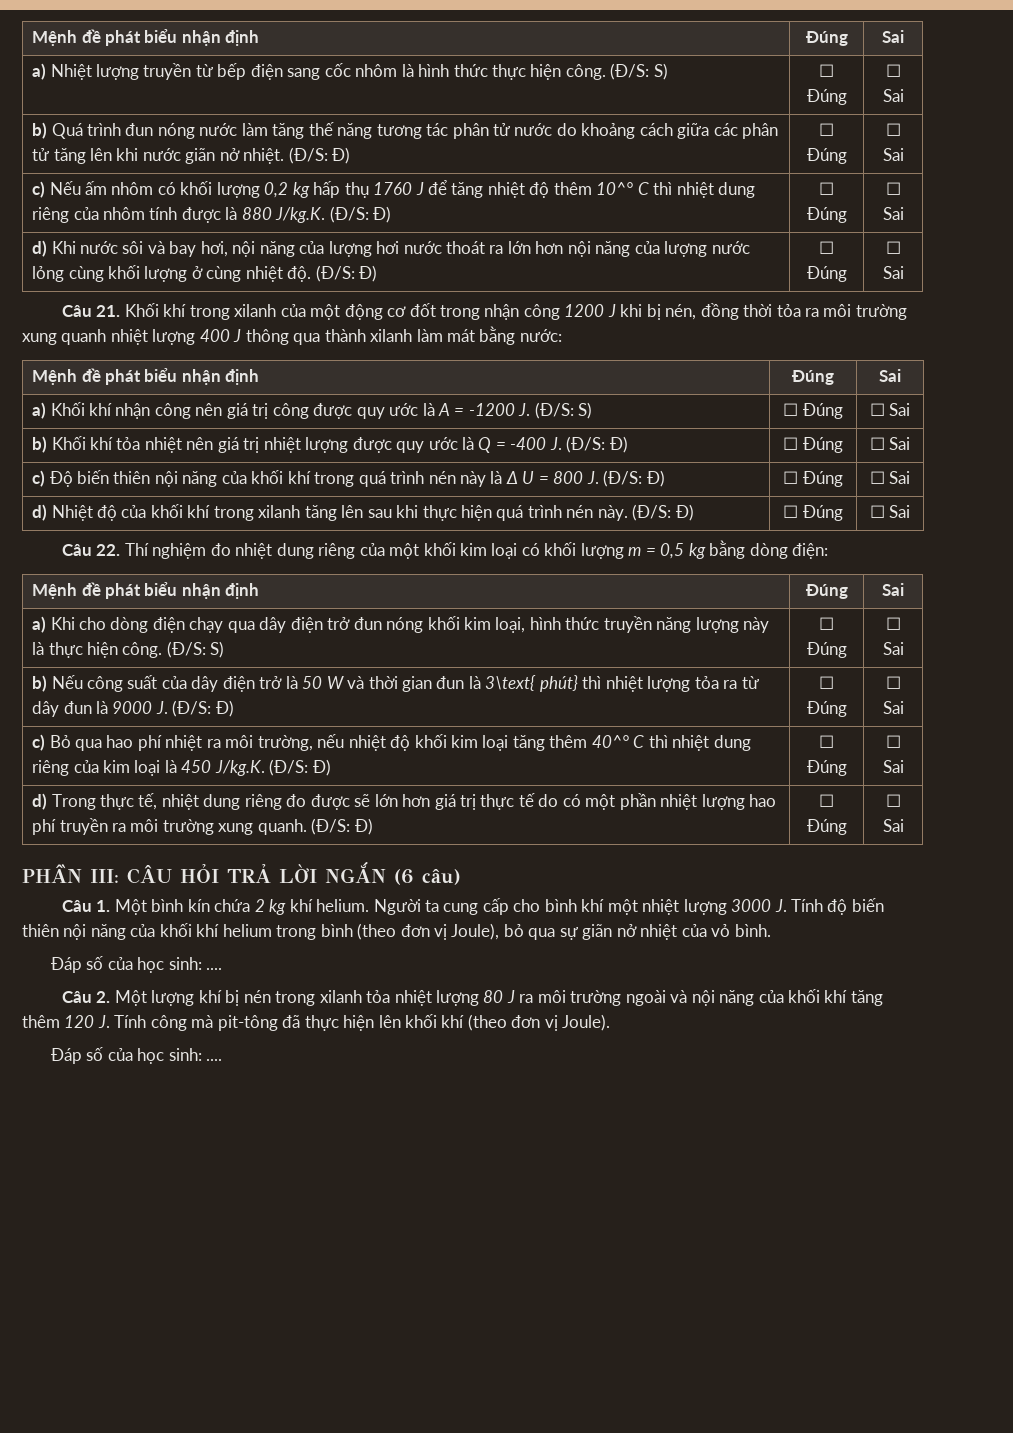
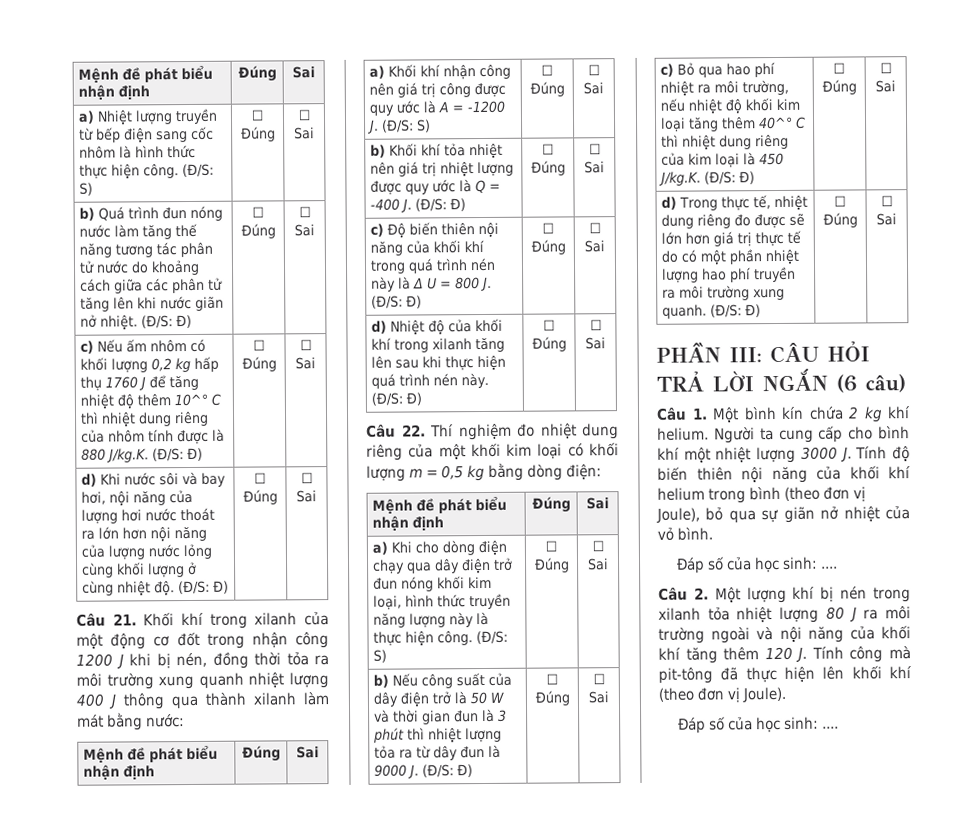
[485,675,578,692] 3\text{ phút} -> [498,709,508,722] [373,727,406,743] 3 phút

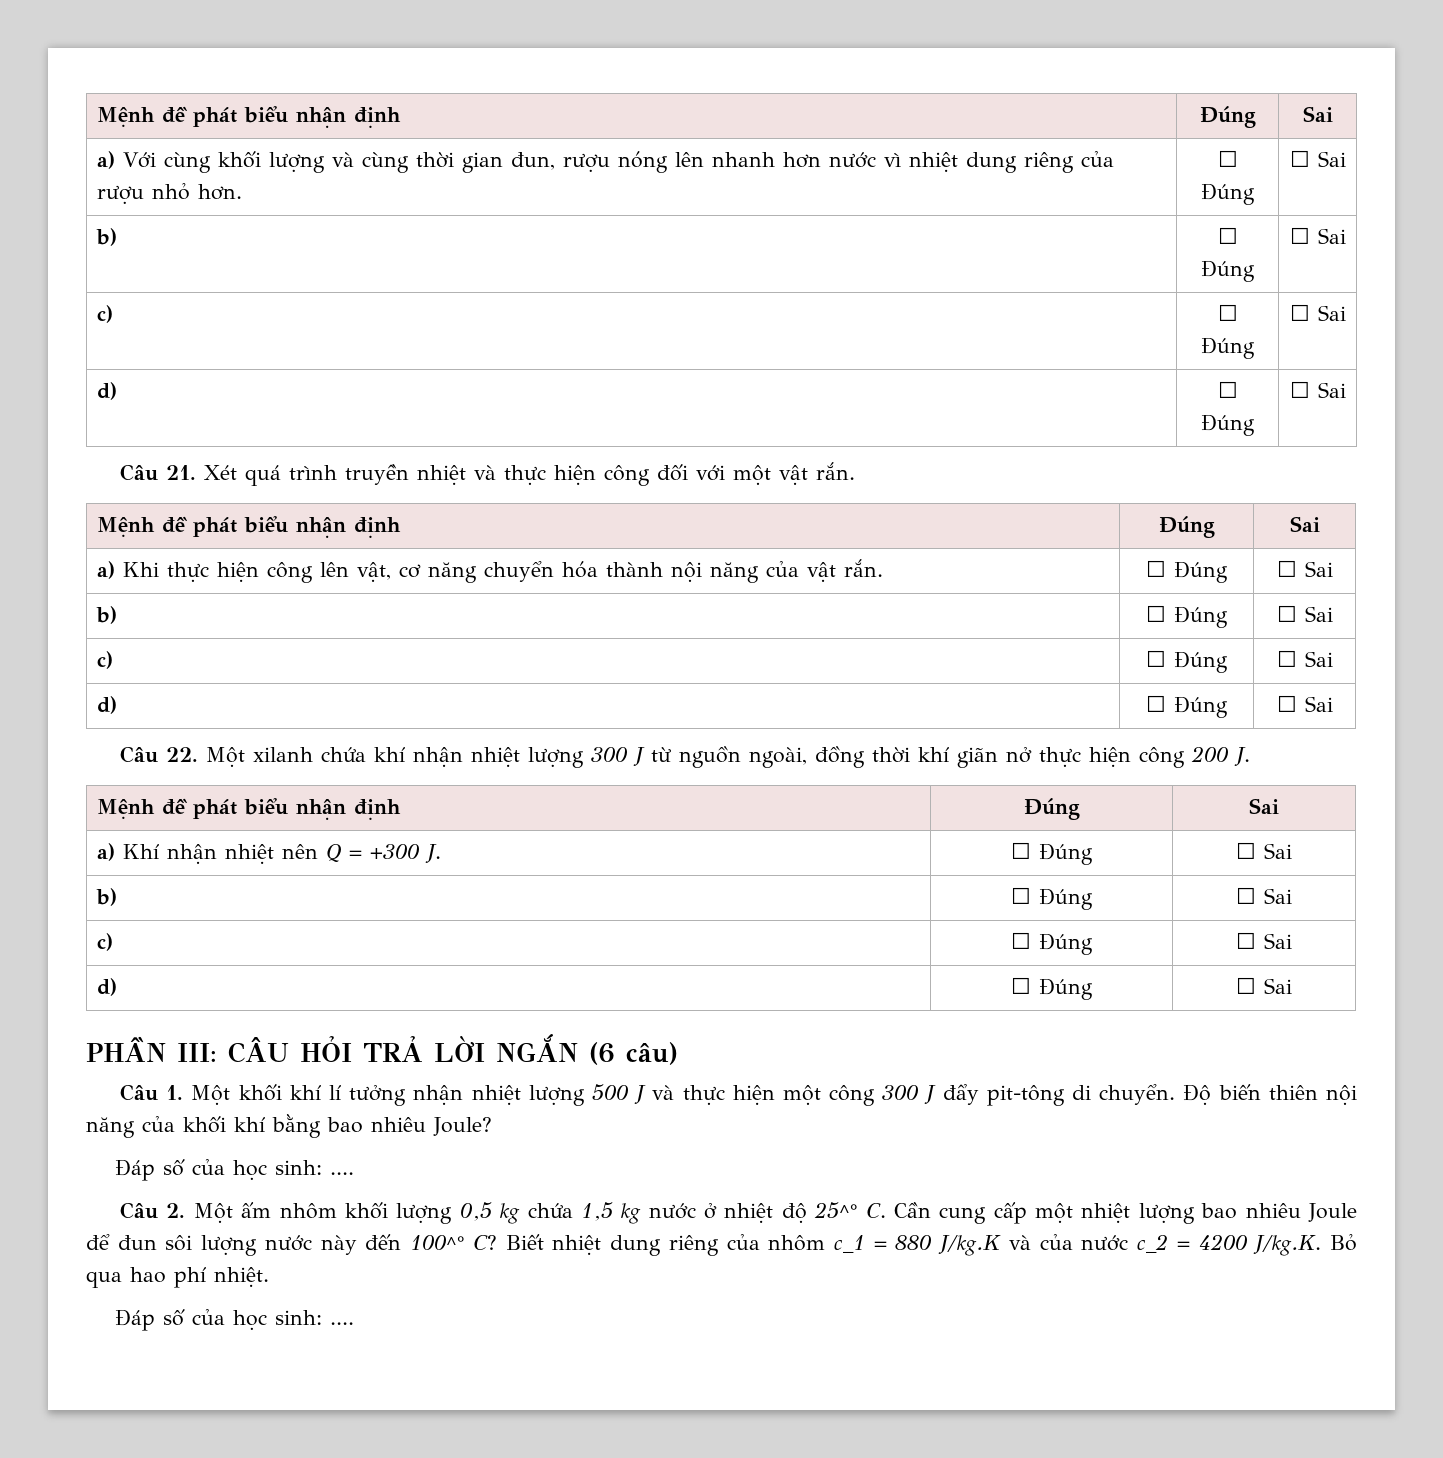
[78,65,214,83] [78,84,151,100] [237,65,277,82] [292,66,315,79] [78,108,219,125] [79,126,215,143] [79,144,197,159] [79,163,215,179] [79,182,94,196] [251,109,264,121] [240,126,276,142] [297,109,310,121] [294,127,315,140] [79,205,224,221] [79,223,198,240] [79,241,214,258] [79,259,201,276] [80,277,224,294] [80,295,225,312] [80,314,193,330] [252,206,264,218] [240,223,276,239] [298,206,311,218] [294,224,315,237] [80,338,207,354] [80,356,220,373] [80,375,200,391] [80,393,222,409] [80,410,210,427] [81,428,226,445] [81,447,204,463] [253,339,265,351] [241,356,277,372] [299,339,312,351] [295,357,316,370] [81,471,227,487] [81,489,194,506] [81,507,216,524] [81,526,208,542] [81,543,213,560] [82,561,198,578] [82,580,230,596] Mệnh đề phát biểu nhận định | Đúng | Sai // a) Nhiệt lượng truyền từ bếp điện sang cốc nhôm là hình thức thực hiện công. (Đ/S: S) | ☐ Đúng | ☐ Sai // b) Quá trình đun nóng nước làm tăng thế năng tương tác phân tử nước do khoảng cách giữa các phân tử tăng lên khi nước giãn nở nhiệt. (Đ/S: Đ) | ☐ Đúng | ☐ Sai // c) Nếu ấm nhôm có khối lượng 0,2 kg hấp thụ 1760 J để tăng nhiệt độ thêm 10^° C thì nhiệt dung riêng của nhôm tính được là 880 J/kg.K. (Đ/S: Đ) | ☐ Đúng | ☐ Sai // d) Khi nước sôi và bay hơi, nội năng của lượng hơi nước thoát ra lớn hơn nội năng của lượng nước lỏng cùng khối lượng ở cùng nhiệt độ. (Đ/S: Đ) -> [97,106,402,128] [1199,106,1256,128] [1302,106,1333,122] [97,151,1115,173] [97,183,243,204] [1217,150,1238,167] [1201,183,1255,205] [1289,150,1346,167] [96,228,118,246] [1217,227,1238,244] [1201,260,1255,282] [1289,227,1346,244] [97,305,114,323] [1217,304,1238,321] [1201,337,1255,359] [1289,304,1346,321] [97,382,118,400] Mệnh đề phát biểu nhận định | Đúng | Sai // a) Với cùng khối lượng và cùng thời gian đun, rượu nóng lên nhanh hơn nước vì nhiệt dung riêng của rượu nhỏ hơn. | ☐ Đúng | ☐ Sai // b) | ☐ Đúng | ☐ Sai // c) | ☐ Đúng | ☐ Sai // d)
[143,611,329,629] [76,631,330,650] [76,651,329,669] [76,672,329,690] [76,692,329,710] [77,712,186,731] [83,745,219,763] [83,764,156,780] [241,745,281,762] [296,746,319,759] [369,63,512,80] [369,82,507,98] [369,100,506,116] [366,119,432,134] [541,64,553,76] [529,81,565,97] [587,64,600,76] [583,82,604,95] [370,142,504,159] [370,161,515,177] [370,179,502,195] [370,198,467,213] [542,143,554,155] [530,160,566,176] [588,143,601,155] [584,161,605,174] [370,221,500,238] [370,239,485,256] [370,257,497,274] [371,276,493,292] [371,295,423,309] [542,222,554,234] [530,239,566,255] [588,222,601,234] [584,240,605,253] [371,318,504,335] [371,337,506,353] [371,354,507,371] [371,372,490,389] [371,392,423,406] [543,319,555,331] [531,336,567,352] [589,319,602,331] [585,337,606,350] [366,423,619,441] [366,442,619,461] [366,462,603,482] Khối khí trong xilanh của một động cơ đốt trong nhận công 1200 J khi bị nén, đồng thời tỏa ra môi trường xung quanh nhiệt lượng 400 J thông qua thành xilanh làm mát bằng nước: // Mệnh đề phát biểu nhận định | Đúng | Sai // a) Khối khí nhận công nên giá trị công được quy ước là A = -1200 J. (Đ/S: S) | ☐ Đúng | ☐ Sai // b) Khối khí tỏa nhiệt nên giá trị nhiệt lượng được quy ước là Q = -400 J. (Đ/S: Đ) | ☐ Đúng | ☐ Sai // c) Độ biến thiên nội năng của khối khí trong quá trình nén này là Δ U = 800 J. (Đ/S: Đ) | ☐ Đúng | ☐ Sai // d) Nhiệt độ của khối khí trong xilanh tăng lên sau khi thực hiện quá trình nén này. (Đ/S: Đ) | ☐ Đúng | ☐ Sai // Câu 22. Thí nghiệm đo nhiệt dung riêng của một khối kim loại có khối lượng m = 0,5 kg bằng dòng điện: -> [204,462,856,486] Xét quá trình truyền nhiệt và thực hiện công đối với một vật rắn.
[415,539,508,556] [372,557,514,574] [373,576,493,592] [373,593,512,610] [373,611,490,628] [373,630,509,646] [373,649,388,663] [545,540,557,552] [533,557,570,573] [591,540,604,552] [587,558,609,571] [373,672,513,689] [373,691,505,707] [374,708,508,725] [373,727,503,743] [374,744,502,761] [374,764,474,779] [546,673,558,685] [534,690,570,706] [592,673,605,685] [588,691,609,704] [660,62,776,78] [660,79,790,96] [660,98,801,114] [660,116,807,132] [661,133,790,150] [661,152,785,168] [658,171,756,186] [833,62,845,74] [821,79,857,95] [879,62,892,74] [875,80,896,93] [661,194,809,211] [661,213,806,229] [661,230,802,247] [661,248,800,265] [662,266,797,283] [662,285,786,301] [662,304,762,319] cho dòng điện chạy qua dây điện trở đun nóng khối kim loại, hình thức truyền năng lượng này là thực hiện công. (Đ/S: S) | ☐ Đúng | ☐ Sai // b) Nếu công suất của dây điện trở là 50 W và thời gian đun là 3 phút thì nhiệt lượng tỏa ra từ dây đun là 9000 J. (Đ/S: Đ) | ☐ Đúng | ☐ Sai // c) Bỏ qua hao phí nhiệt ra môi trường, nếu nhiệt độ khối kim loại tăng thêm 40^° C thì nhiệt dung riêng của kim loại là 450 J/kg.K. (Đ/S: Đ) | ☐ Đúng | ☐ Sai // d) Trong thực tế, nhiệt dung riêng đo được sẽ lớn hơn giá trị thực tế do có một phần nhiệt lượng hao phí truyền ra môi trường xung quanh. (Đ/S: Đ) -> [167,559,884,583] [1146,560,1228,583] [1276,560,1333,577] [96,606,118,624] [1146,605,1228,628] [1276,605,1333,622] [97,651,114,669] [1146,650,1228,673] [1276,650,1333,667] [97,696,118,714] [1146,695,1228,718] [1276,695,1333,712] [120,746,1251,768] [97,798,402,820] [1023,798,1080,820] [1249,798,1279,814] [97,843,442,864] [1011,842,1093,865] [1236,842,1292,859] [96,888,118,906] [1011,887,1093,910] [1236,887,1292,904] [97,933,114,951] [1011,932,1093,955] [1236,932,1292,949] [97,978,118,996] thực hiện công lên vật, cơ năng chuyển hóa thành nội năng của vật rắn. | ☐ Đúng | ☐ Sai // b) | ☐ Đúng | ☐ Sai // c) | ☐ Đúng | ☐ Sai // d) | ☐ Đúng | ☐ Sai // Câu 22. Một xilanh chứa khí nhận nhiệt lượng 300 J từ nguồn ngoài, đồng thời khí giãn nở thực hiện công 200 J. // Mệnh đề phát biểu nhận định | Đúng | Sai // a) Khí nhận nhiệt nên Q = +300 J. | ☐ Đúng | ☐ Sai // b) | ☐ Đúng | ☐ Sai // c) | ☐ Đúng | ☐ Sai // d)
[743,406,911,423] [657,425,910,444] [657,446,910,464] [657,465,911,484] [657,486,867,504] [656,505,910,524] [657,526,714,541] bình kín chứa 2 kg khí helium. Người ta cung cấp cho bình khí một nhiệt lượng 3000 J. Tính độ biến thiên nội năng của khối khí helium trong bình (theo đơn vị Joule), bỏ qua sự giãn nở nhiệt của vỏ bình. -> [238,1084,1358,1106] [86,1114,492,1138] khối khí lí tưởng nhận nhiệt lượng 500 J và thực hiện một công 300 J đẩy pit-tông di chuyển. Độ biến thiên nội năng của khối khí bằng bao nhiêu Joule?
[746,586,911,604] [658,606,911,623] [658,625,911,644] [658,646,911,664] [658,665,912,684] [658,686,787,703] lượng khí bị nén trong xilanh tỏa nhiệt lượng 80 J ra môi trường ngoài và nội năng của khối khí tăng thêm 120 J. Tính công mà pit-tông đã thực hiện lên khối khí (theo đơn vị Joule). -> [241,1202,1358,1224] [86,1234,1358,1256] [86,1267,269,1288] ấm nhôm khối lượng 0,5 kg chứa 1,5 kg nước ở nhiệt độ 25^° C. Cần cung cấp một nhiệt lượng bao nhiêu Joule để đun sôi lượng nước này đến 100^° C? Biết nhiệt dung riêng của nhôm c_1 = 880 J/kg.K và của nước c_2 = 4200 J/kg.K. Bỏ qua hao phí nhiệt.

